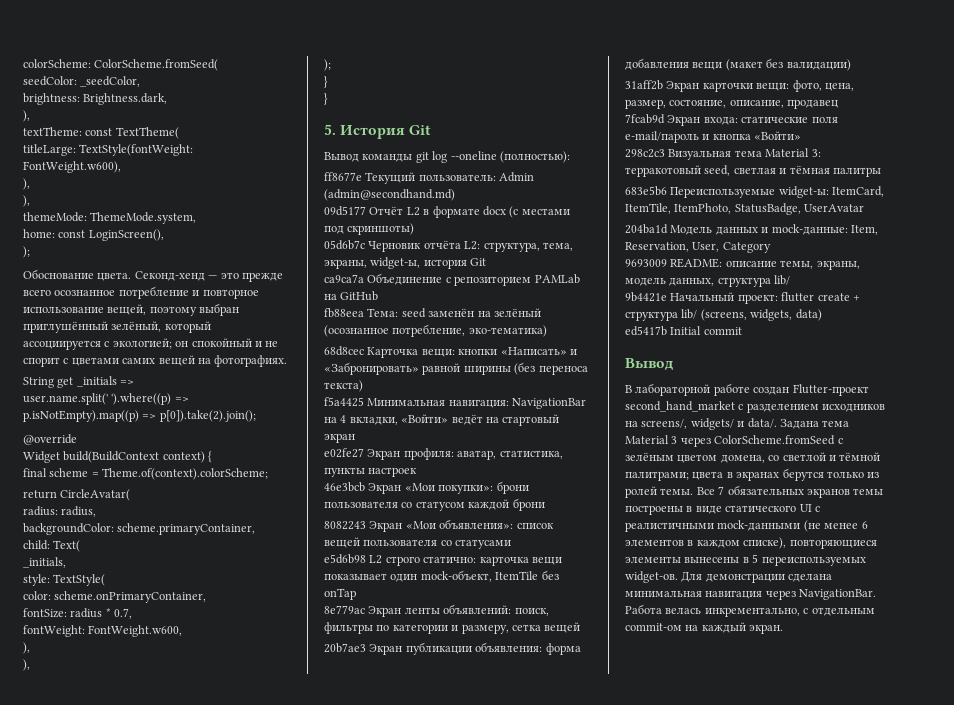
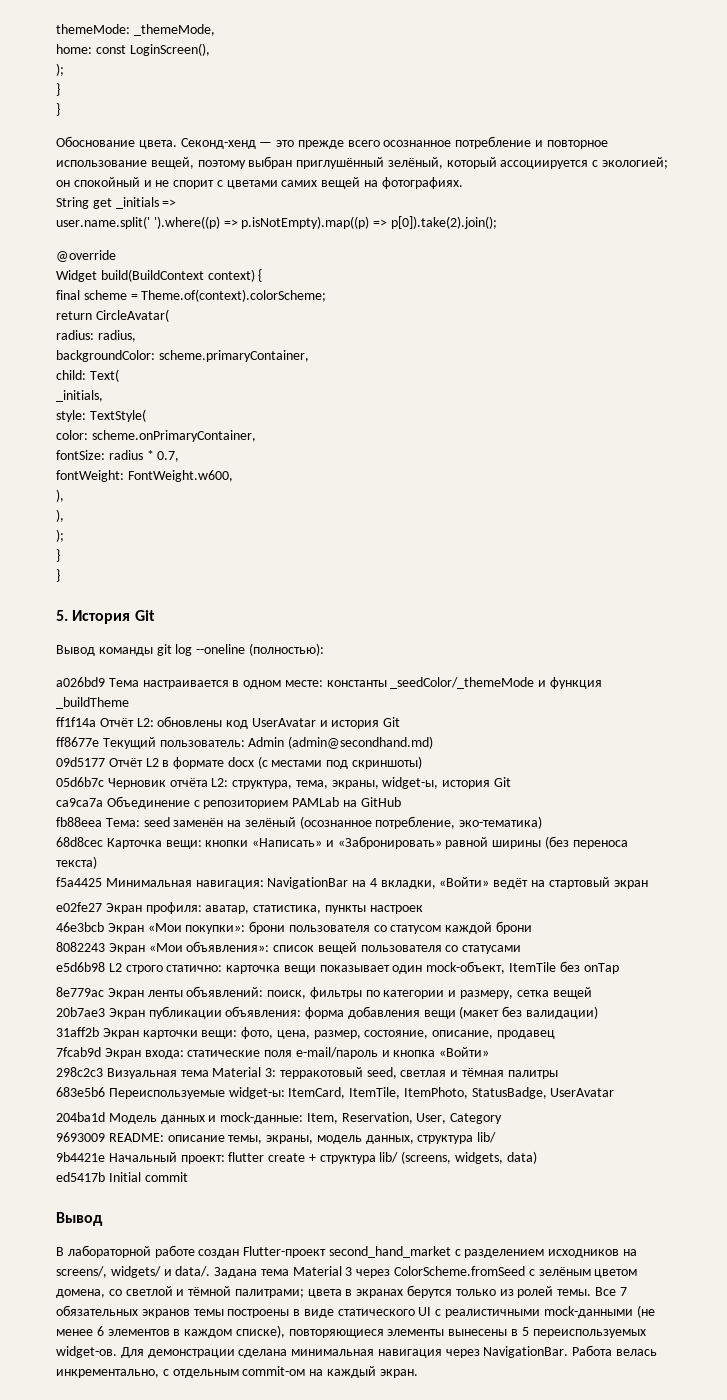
[23,59,219,71] [23,76,141,87] [23,93,168,105] [23,110,30,122] [23,127,179,139] [23,144,194,156] [23,161,121,173] [23,178,30,190] [23,195,30,207] [23,212,197,224] colorScheme: ColorScheme.fromSeed( // seedColor: _seedColor, // brightness: Brightness.dark, // ), // textTheme: const TextTheme( // titleLarge: TextStyle(fontWeight: FontWeight.w600), // ), // ), // themeMode: ThemeMode.system, -> [56,24,215,36] themeMode: _themeMode,
(30, 252) none -> [56,83,60,96] [56,103,60,116] // } // }
(570, 157) none -> [56,677,603,689] [56,697,129,709] [56,716,401,729] // a026bd9 Тема настраивается в одном месте: константы _seedColor/_themeMode и функция _buildTheme // ff1f14a Отчёт L2: обновлены код UserAvatar и история Git

